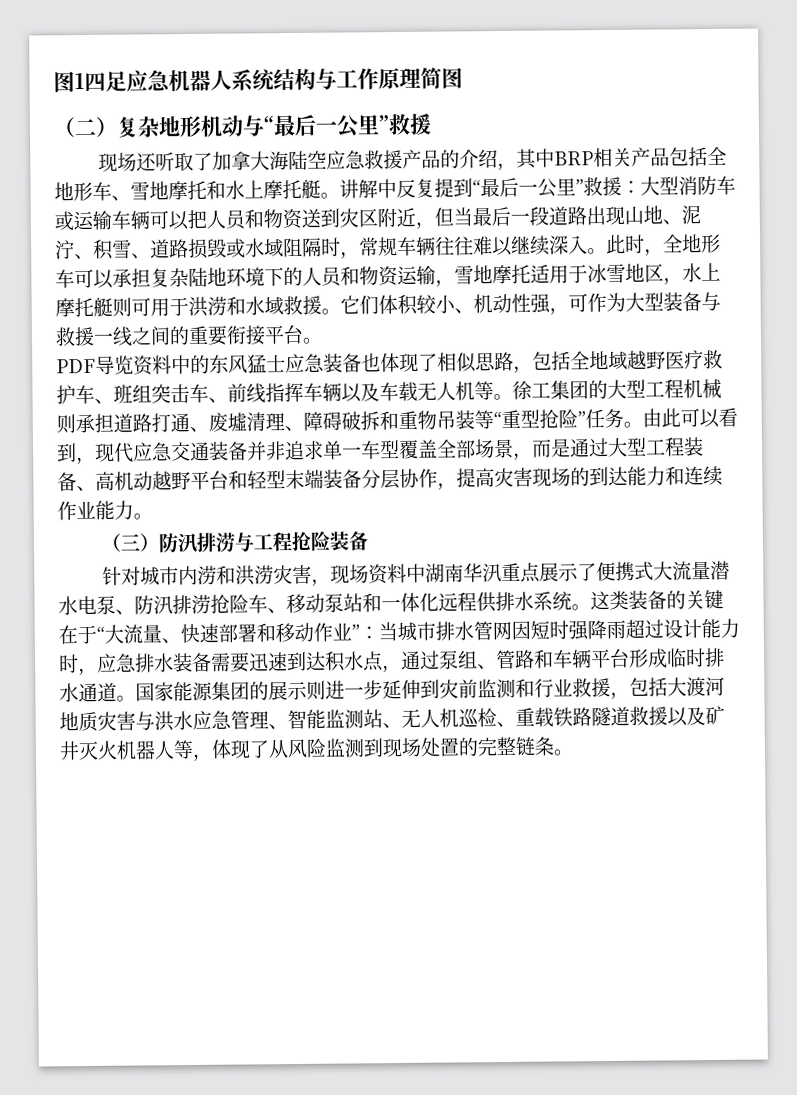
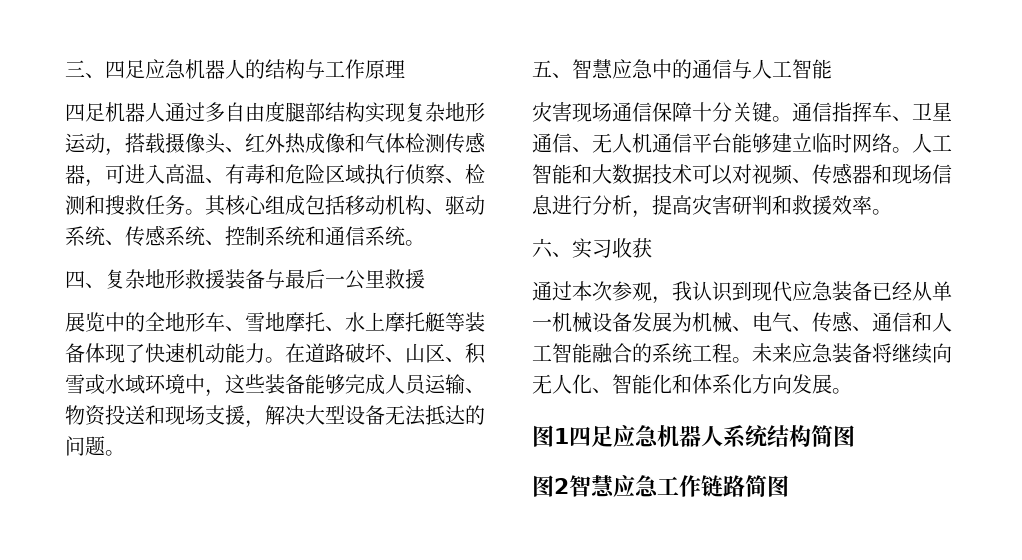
(53, 82) none -> [65,59,405,79] [65,101,485,123] [65,132,486,156] [65,164,485,187] [65,195,485,216] [65,225,425,246] [65,269,425,290] [65,312,485,332] [65,343,486,364] [65,374,485,397] [65,405,485,428] [65,436,125,456] [532,59,832,79] [532,102,952,122] [532,133,952,153] [532,163,952,185] [532,195,892,218] [532,238,652,259] [532,281,952,304] [532,311,952,333] [532,343,952,364] [532,374,852,394] 三、四足应急机器人的结构与工作原理 // 四足机器人通过多自由度腿部结构实现复杂地形运动，搭载摄像头、红外热成像和气体检测传感器，可进入高温、有毒和危险区域执行侦察、检测和搜救任务。其核心组成包括移动机构、驱动系统、传感系统、控制系统和通信系统。 // 四、复杂地形救援装备与最后一公里救援 // 展览中的全地形车、雪地摩托、水上摩托艇等装备体现了快速机动能力。在道路破坏、山区、积雪或水域环境中，这些装备能够完成人员运输、物资投送和现场支援，解决大型设备无法抵达的问题。 // 五、智慧应急中的通信与人工智能 // 灾害现场通信保障十分关键。通信指挥车、卫星通信、无人机通信平台能够建立临时网络。人工智能和大数据技术可以对视频、传感器和现场信息进行分析，提高灾害研判和救援效率。 // 六、实习收获 // 通过本次参观，我认识到现代应急装备已经从单一机械设备发展为机械、电气、传感、通信和人工智能融合的系统工程。未来应急装备将继续向无人化、智能化和体系化方向发展。 //
[315,67,421,90] 与工作原理 -> (811, 436) none
[53,113,432,138] [98,146,728,172] [54,175,736,202] [54,205,701,232] [55,233,721,260] [55,262,721,289] [55,291,721,318] [55,324,323,347] [56,349,723,376] [56,378,722,405] [56,407,738,434] [56,437,704,465] [57,465,723,492] [57,500,153,521] [101,530,370,554] [102,560,731,586] [58,589,724,616] [58,618,740,645] [59,647,725,676] [59,676,725,703] [59,705,725,732] [59,736,574,761] （二）复杂地形机动与“最后一公里”救援 // 现场还听取了加拿大海陆空应急救援产品的介绍，其中BRP相关产品包括全地形车、雪地摩托和水上摩托艇。讲解中反复提到“最后一公里”救援：大型消防车或运输车辆可以把人员和物资送到灾区附近，但当最后一段道路出现山地、泥泞、积雪、道路损毁或水域阻隔时，常规车辆往往难以继续深入。此时，全地形车可以承担复杂陆地环境下的人员和物资运输，雪地摩托适用于冰雪地区，水上摩托艇则可用于洪涝和水域救援。它们体积较小、机动性强，可作为大型装备与救援一线之间的重要衔接平台。 // PDF导览资料中的东风猛士应急装备也体现了相似思路，包括全地域越野医疗救护车、班组突击车、前线指挥车辆以及车载无人机等。徐工集团的大型工程机械则承担道路打通、废墟清理、障碍破拆和重物吊装等“重型抢险”任务。由此可以看到，现代应急交通装备并非追求单一车型覆盖全部场景，而是通过大型工程装备、高机动越野平台和轻型末端装备分层协作，提高灾害现场的到达能力和连续作业能力。 // （三）防汛排涝与工程抢险装备 // 针对城市内涝和洪涝灾害，现场资料中湖南华汛重点展示了便携式大流量潜水电泵、防汛排涝抢险车、移动泵站和一体化远程供排水系统。这类装备的关键在于“大流量、快速部署和移动作业”：当城市排水管网因短时强降雨超过设计能力时，应急排水装备需要迅速到达积水点，通过泵组、管路和车辆平台形成临时排水通道。国家能源集团的展示则进一步延伸到灾前监测和行业救援，包括大渡河地质灾害与洪水应急管理、智能监测站、无人机巡检、重载铁路隧道救援以及矿井灭火机器人等，体现了从风险监测到现场处置的完整链条。 -> [532,475,789,497] 图2智慧应急工作链路简图

